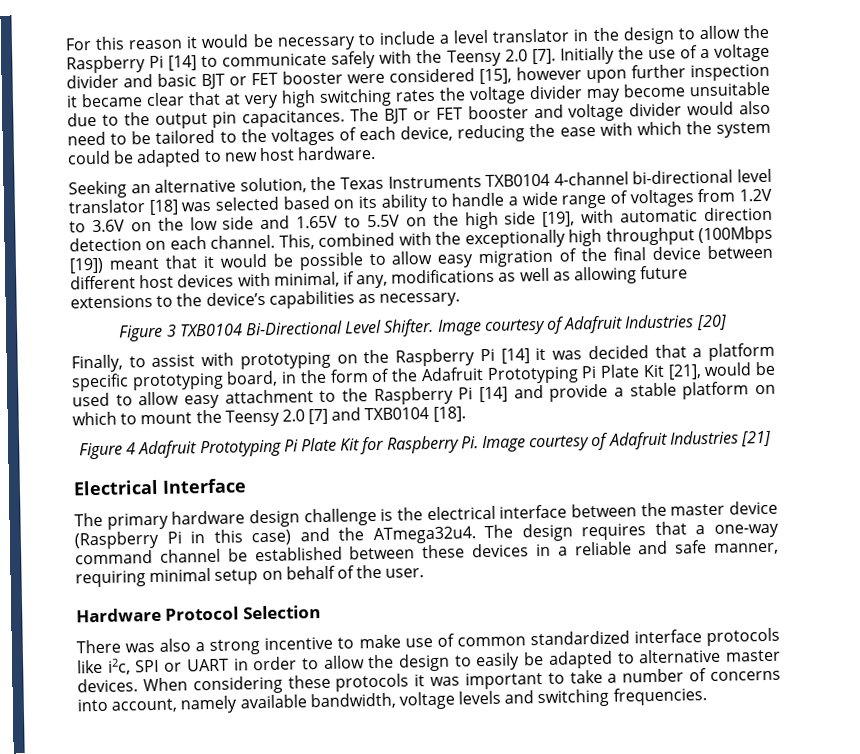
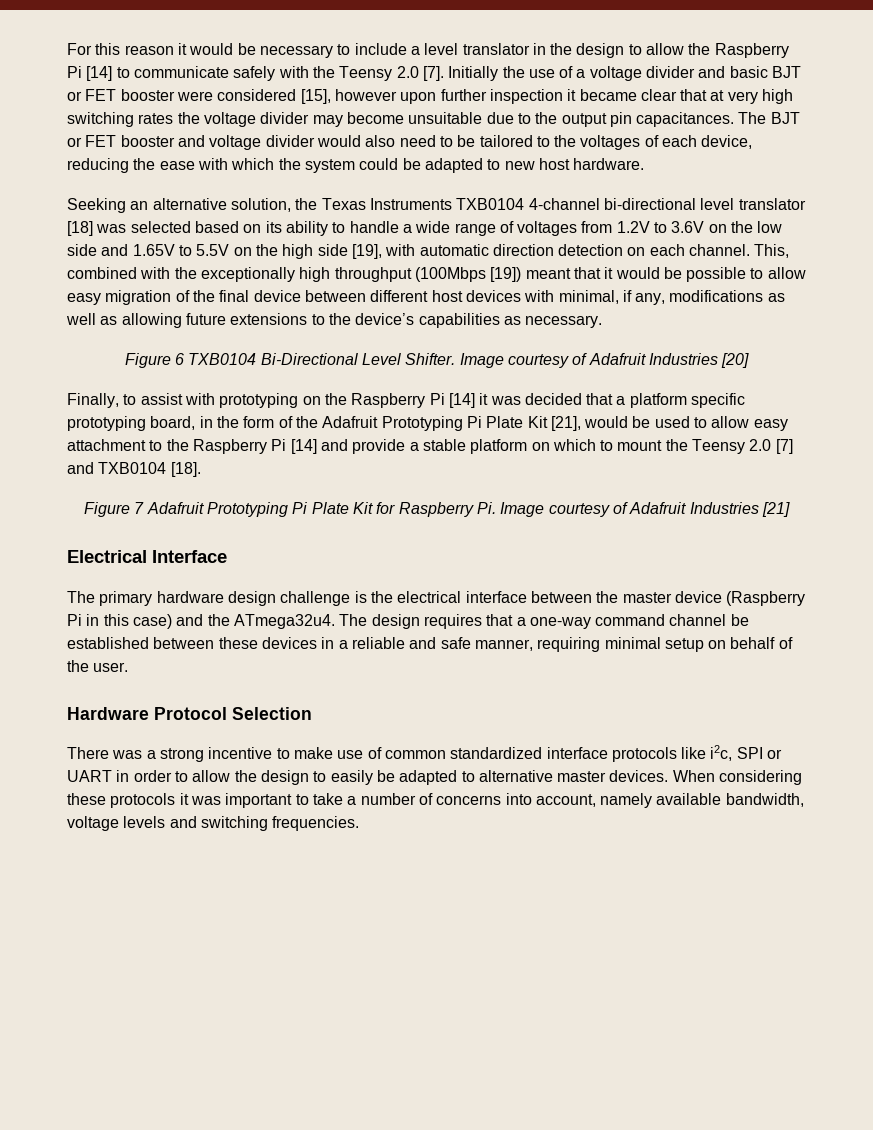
[166,324,177,337] 3 -> [175,353,185,365] 6
[126,442,137,455] 4 -> [134,502,145,514] 7
[159,638,192,652] also -> (143, 754) none

